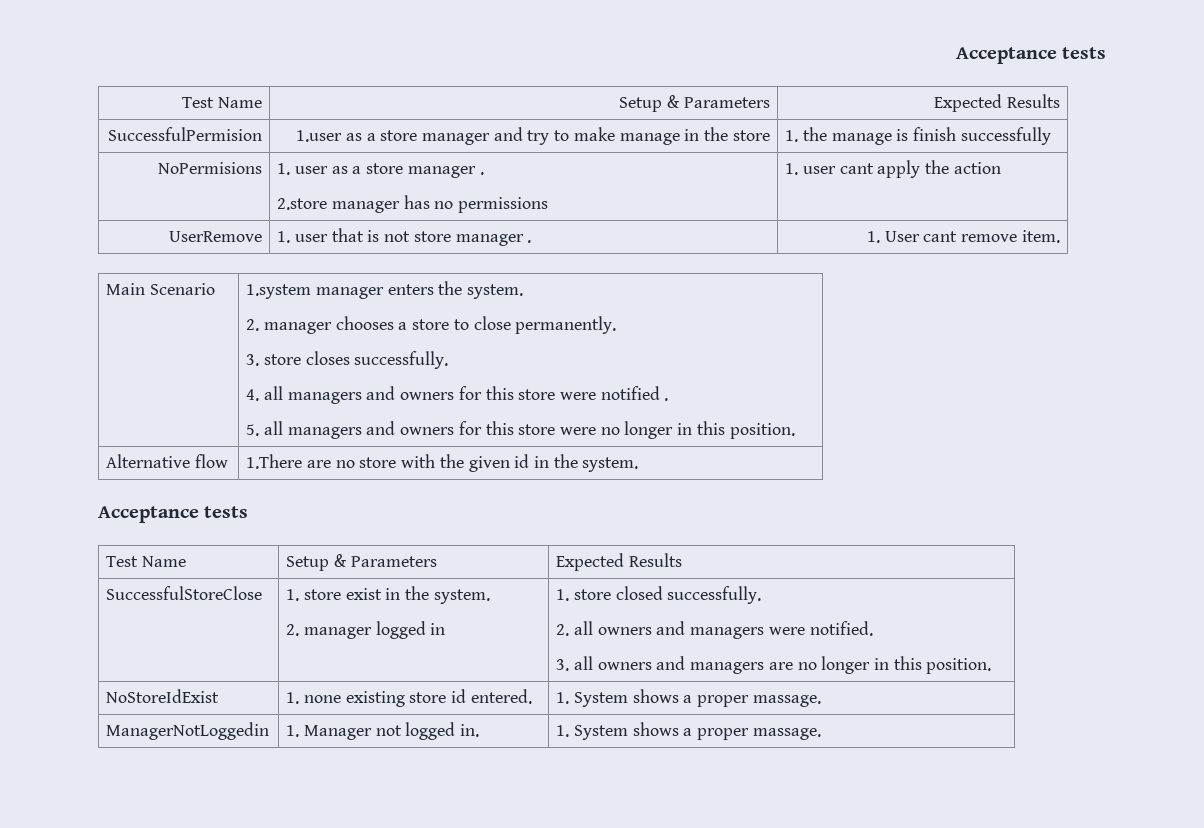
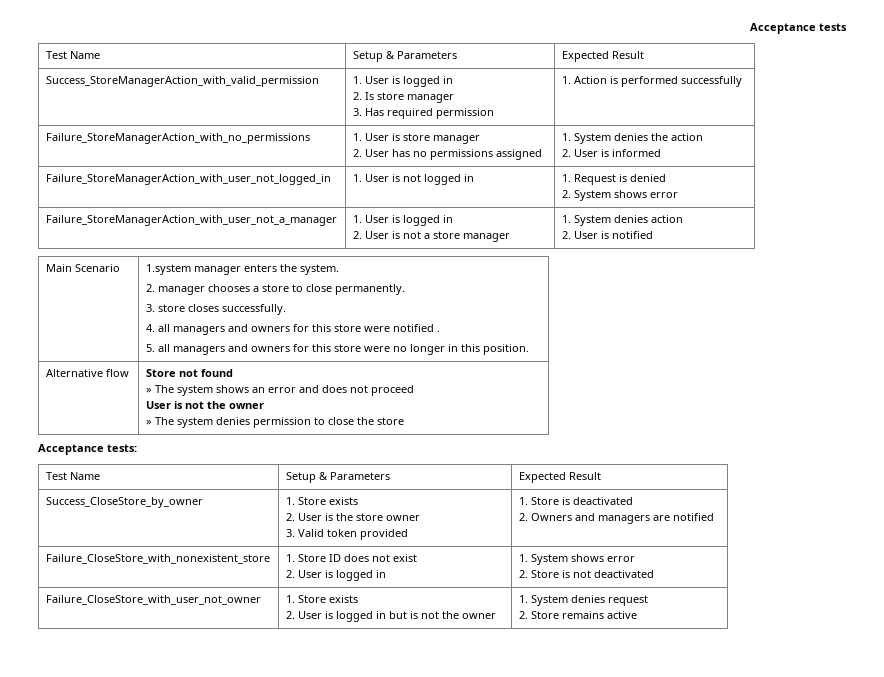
[955,47,1106,64] [182,97,262,108] [619,95,770,112] [934,94,1060,112] [107,127,262,141] [296,127,770,145] [785,127,1051,145] [157,162,262,174] [277,163,484,178] [277,195,549,213] [785,160,1001,178] [168,231,262,242] [277,228,532,246] [866,230,1060,243] Acceptance tests // Test Name | Setup & Parameters | Expected Results // SuccessfulPermision | 1.user as a store manager and try to make manage in the store | 1. the manage is finish successfully // NoPermisions | 1. user as a store manager . // 2.store manager has no permissions | 1. user cant apply the action // UserRemove | 1. user that is not store manager . | 1. User cant remove item. -> [750,23,847,34] [45,51,100,59] [352,51,457,62] [561,51,644,62] [45,76,319,87] [352,76,453,87] [352,92,454,103] [352,108,494,119] [561,76,742,87] [45,133,310,144] [352,133,480,144] [352,149,542,160] [561,133,703,144] [561,149,661,157] [45,174,331,185] [352,174,474,185] [561,174,666,185] [561,190,678,201] [45,215,337,226] [352,215,453,226] [352,231,510,242] [561,215,683,226] [561,231,653,239] Acceptance tests // Test Name | Setup & Parameters | Expected Result // Success_StoreManagerAction_with_valid_permission | 1. User is logged in // 2. Is store manager // 3. Has required permission | 1. Action is performed successfully // Failure_StoreManagerAction_with_no_permissions | 1. User is store manager // 2. User has no permissions assigned | 1. System denies the action // 2. User is informed // Failure_StoreManagerAction_with_user_not_logged_in | 1. User is not logged in | 1. Request is denied // 2. System shows error // Failure_StoreManagerAction_with_user_not_a_manager | 1. User is logged in // 2. User is not a store manager | 1. System denies action // 2. User is notified
[246,454,639,472] [98,506,249,523] [106,556,186,567] [286,554,437,571] [556,553,682,571] [106,586,263,600] [286,586,490,604] [286,621,446,639] [556,586,762,604] [556,621,873,639] [556,656,992,674] [106,689,220,703] [286,689,532,707] [556,689,821,707] [106,722,270,740] [286,722,480,740] [556,722,821,740] 1.There are no store with the given id in the system. // Acceptance tests // Test Name | Setup & Parameters | Expected Results // SuccessfulStoreClose | 1. store exist in the system. // 2. manager logged in | 1. store closed successfully. // 2. all owners and managers were notified. // 3. all owners and managers are no longer in this position. // NoStoreIdExist | 1. none existing store id entered. | 1. System shows a proper massage. // ManagerNotLoggedin | 1. Manager not logged in. | 1. System shows a proper massage. -> [145,369,233,377] [145,385,414,396] [145,401,264,409] [145,417,404,428] [38,444,137,455] [45,472,100,480] [285,472,390,483] [518,472,601,483] [45,497,203,508] [285,497,358,505] [285,513,420,521] [285,529,408,540] [518,497,633,505] [518,513,714,524] [45,554,270,564] [285,554,417,562] [285,570,386,581] [518,554,635,565] [518,570,654,578] [45,595,261,605] [285,595,358,603] [285,611,496,622] [518,595,648,606] [518,611,637,619] Store not found // » The system shows an error and does not proceed // User is not the owner // » The system denies permission to close the store // Acceptance tests: // Test Name | Setup & Parameters | Expected Result // Success_CloseStore_by_owner | 1. Store exists // 2. User is the store owner // 3. Valid token provided | 1. Store is deactivated // 2. Owners and managers are notified // Failure_CloseStore_with_nonexistent_store | 1. Store ID does not exist // 2. User is logged in | 1. System shows error // 2. Store is not deactivated // Failure_CloseStore_with_user_not_owner | 1. Store exists // 2. User is logged in but is not the owner | 1. System denies request // 2. Store remains active

